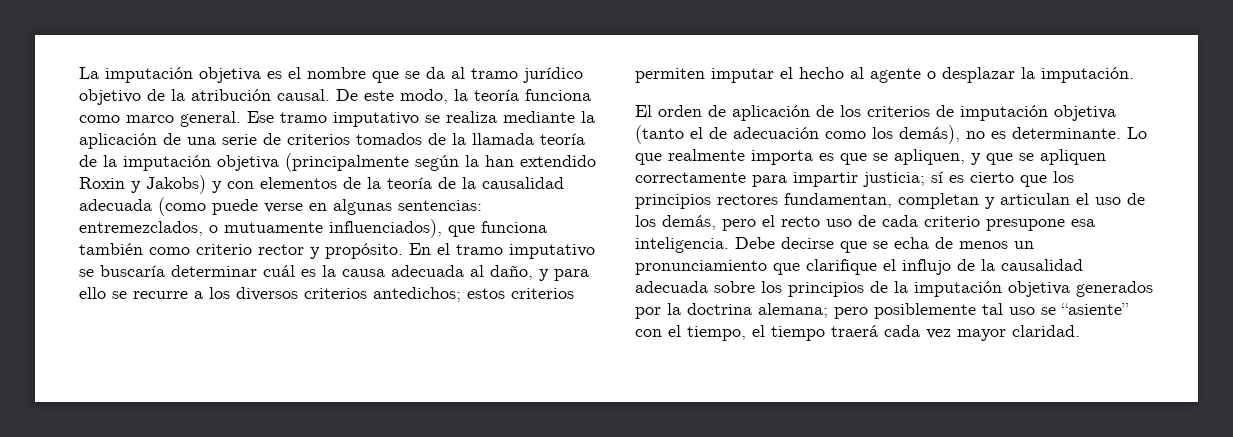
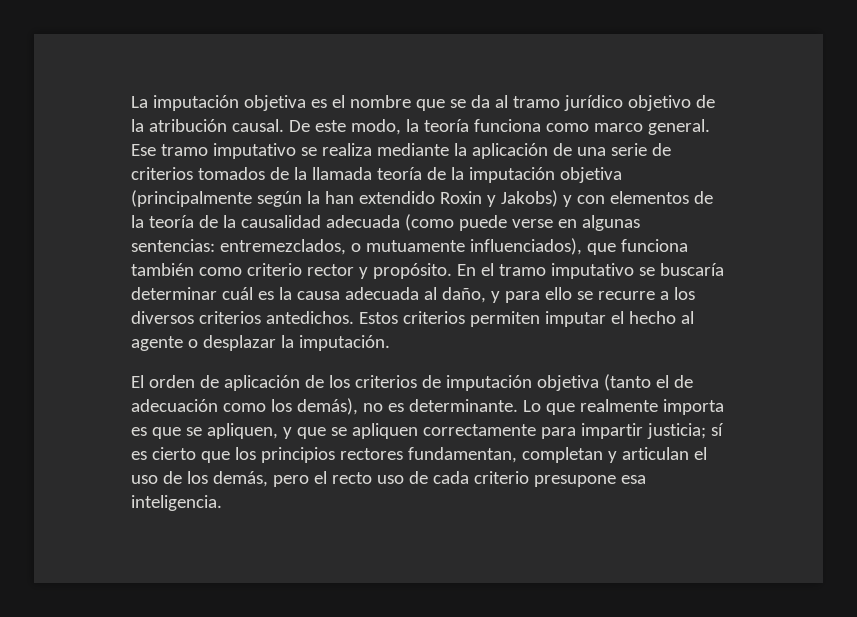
[373,287,505,302] antedichos; estos -> [265,311,398,324] antedichos. Estos
[735,237,1034,253] [635,259,1083,275] [635,281,1153,297] [635,303,1129,319] [635,325,1080,341] Debe decirse que se echa de menos un pronunciamiento que clarifique el influjo de la causalidad adecuada sobre los principios de la imputación objetiva generados por la doctrina alemana; pero posiblemente tal uso se “asiente” con el tiempo, el tiempo traerá cada vez mayor claridad. -> (222, 503) none

